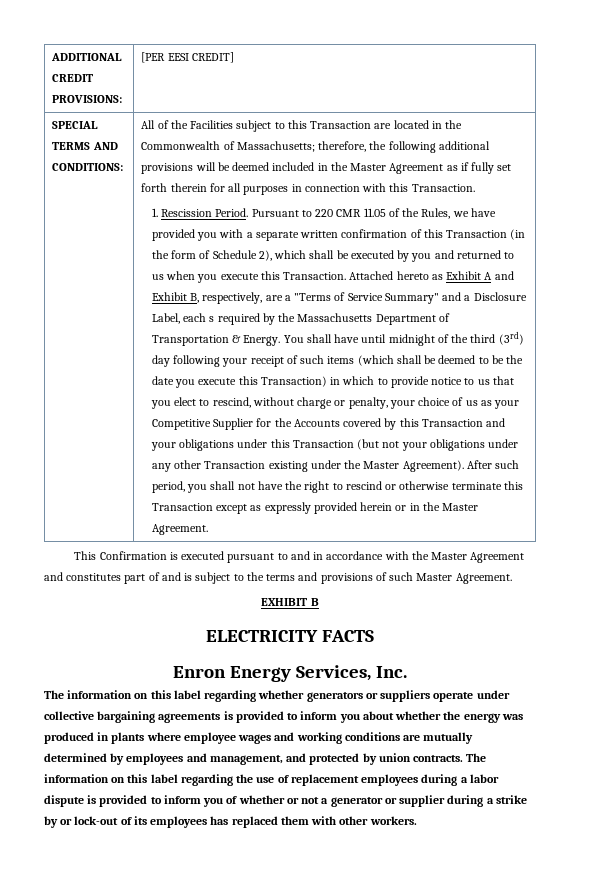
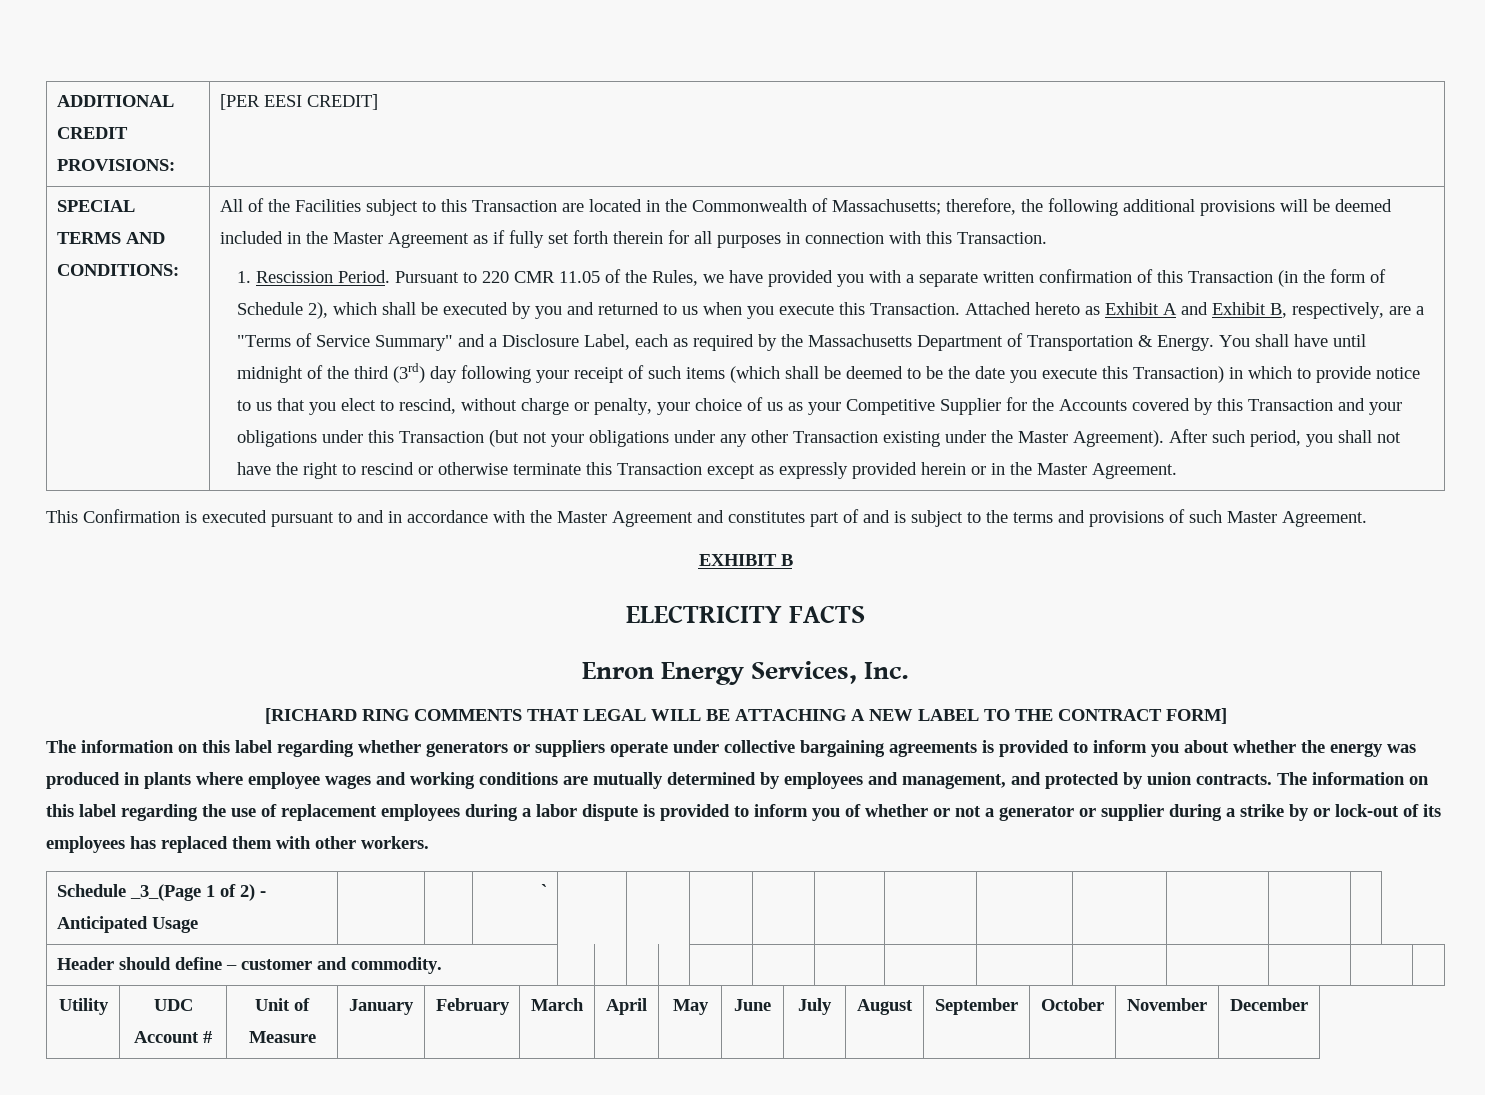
[209,316,215,322] s -> [673,338,689,347] as
(407, 672) none -> [264,708,1227,724] // [RICHARD RING COMMENTS THAT LEGAL WILL BE ATTACHING A NEW LABEL TO THE CONTRACT FORM]
(417, 820) none -> [56,884,266,901] [56,916,198,933] [541,884,548,897] [56,957,442,974] [58,998,109,1015] [153,999,193,1011] [134,1031,213,1043] [255,998,310,1011] [248,1031,316,1043] [349,999,414,1015] [435,998,510,1015] [531,998,584,1011] [606,998,647,1015] [672,999,709,1015] [734,999,771,1011] [798,998,832,1015] [857,999,913,1015] [935,998,1018,1015] [1041,998,1104,1011] [1127,998,1207,1011] [1230,998,1308,1011] // Schedule _3_(Page 1 of 2) - Anticipated Usage | | | ` | | | | | | | | | | | // Header should define – customer and commodity. | | | | | | | | | | | | | | // Utility | UDC Account # | Unit of Measure | January | February | March | April | May | June | July | August | September | October | November | December

